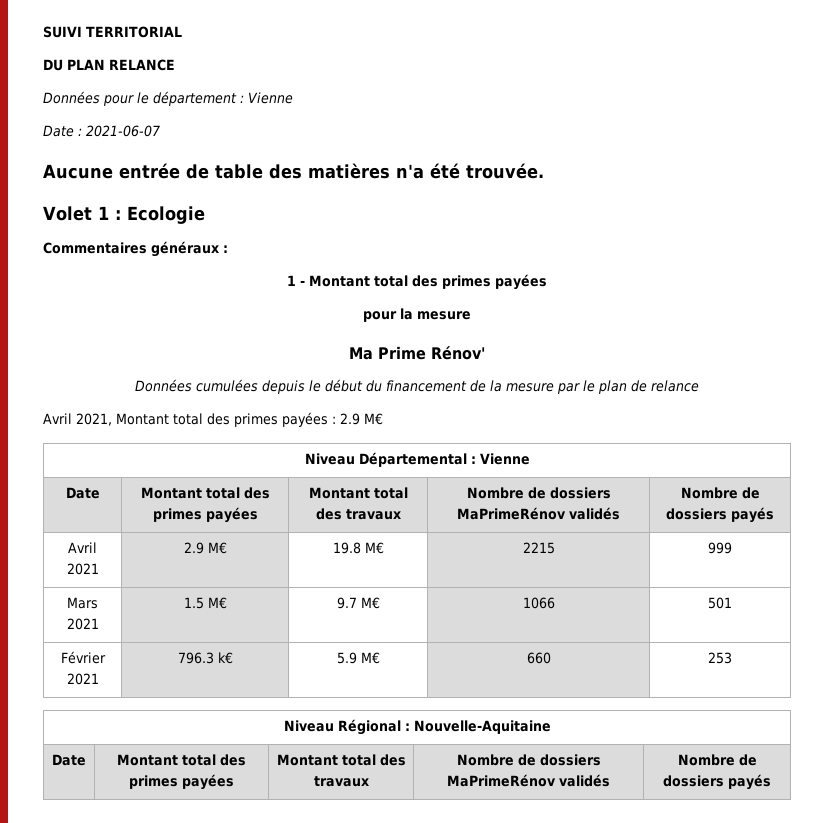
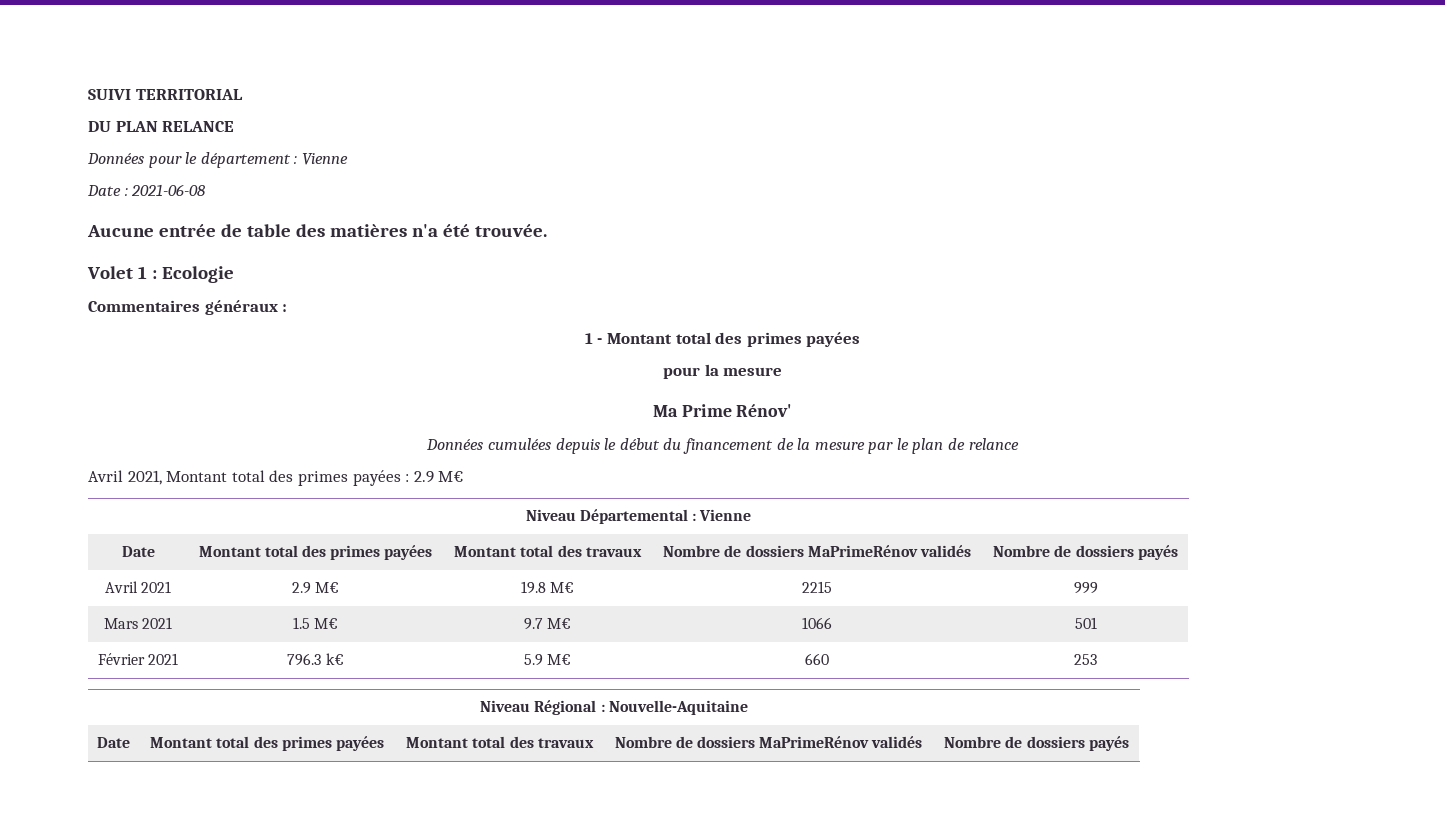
[86,125,160,137] 2021-06-07 -> [131,184,206,196] 2021-06-08

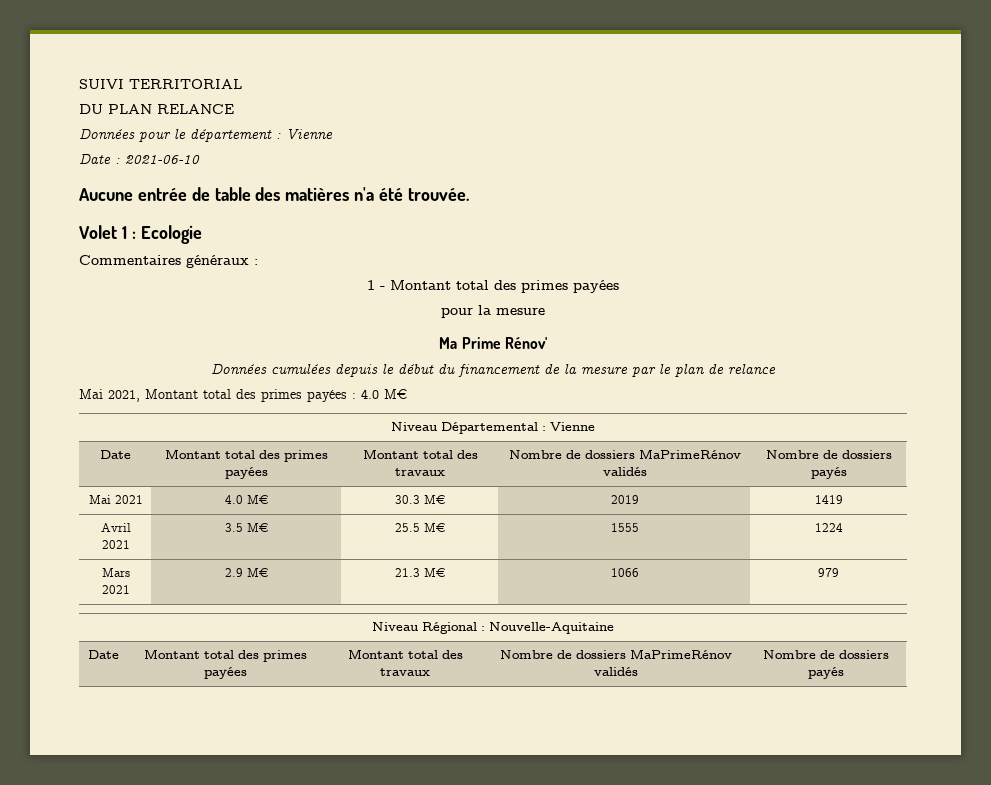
[131,184,206,196] 2021-06-08 -> [125,155,200,164] 2021-06-10
[88,470,123,482] Avril -> [79,389,103,399] Mai
[413,471,434,483] 2.9 -> [361,389,379,399] 4.0
[104,581,172,593] [291,582,340,594] [520,581,575,594] [802,581,832,593] [1073,582,1098,594] [103,617,173,629] [292,617,339,629] [523,618,572,630] [802,617,832,629] [1074,617,1097,629] [97,653,179,665] [287,653,344,666] [523,654,572,666] [805,653,829,665] [1074,654,1097,665] Avril 2021 | 2.9 M€ | 19.8 M€ | 2215 | 999 // Mars 2021 | 1.5 M€ | 9.7 M€ | 1066 | 501 // Février 2021 | 796.3 k€ | 5.9 M€ | 660 | 253 -> [88,494,143,504] [225,494,268,504] [395,494,446,504] [610,495,639,504] [814,495,843,504] [100,523,131,532] [101,540,130,549] [225,522,268,532] [395,522,446,532] [610,523,639,532] [814,523,843,532] [101,567,130,577] [101,585,130,594] [225,567,268,577] [395,567,446,577] [610,568,639,577] [818,568,839,577] Mai 2021 | 4.0 M€ | 30.3 M€ | 2019 | 1419 // Avril 2021 | 3.5 M€ | 25.5 M€ | 1555 | 1224 // Mars 2021 | 2.9 M€ | 21.3 M€ | 1066 | 979

